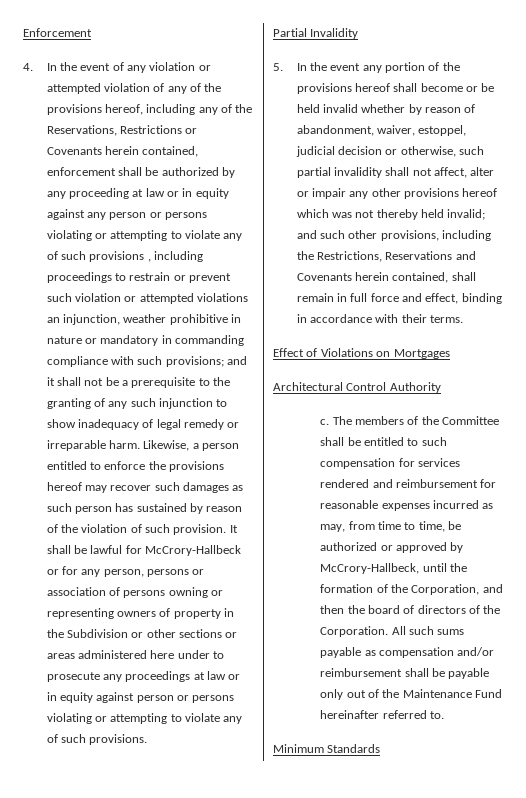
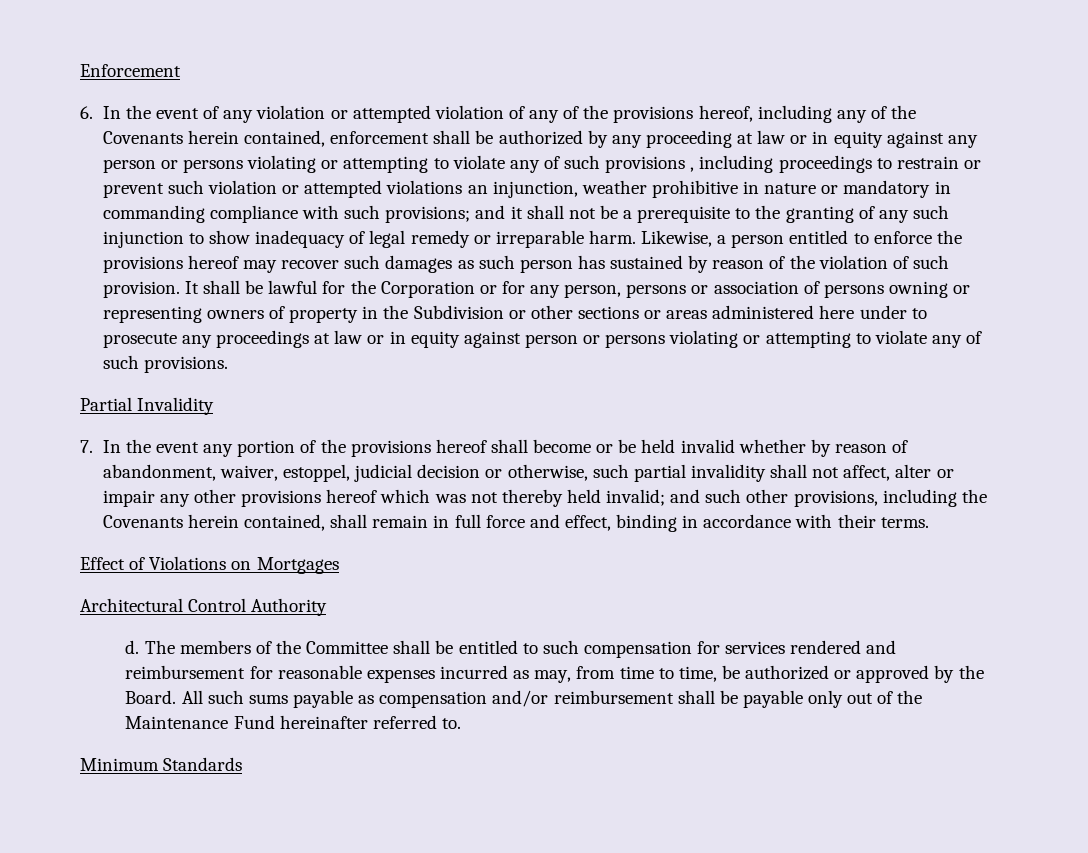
[23,63,33,71] 4. -> [80,106,93,119] 6.
[46,125,198,136] Reservations, Restrictions or -> (917, 112) none
[145,545,242,556] McCrory-Hallbeck -> [350,280,475,298] the Corporation
[273,63,283,71] 5. -> [80,440,93,453] 7.
[316,251,476,262] Restrictions, Reservations and -> (987, 496) none
[320,419,330,425] c. -> [125,640,140,654] d.
[320,563,467,574] [320,584,503,595] [320,605,501,614] [320,626,389,637] McCrory-Hallbeck, until the formation of the Corporation, and then the board of directors of the Corporation. -> [958,665,984,679] [125,690,177,704] the Board.

